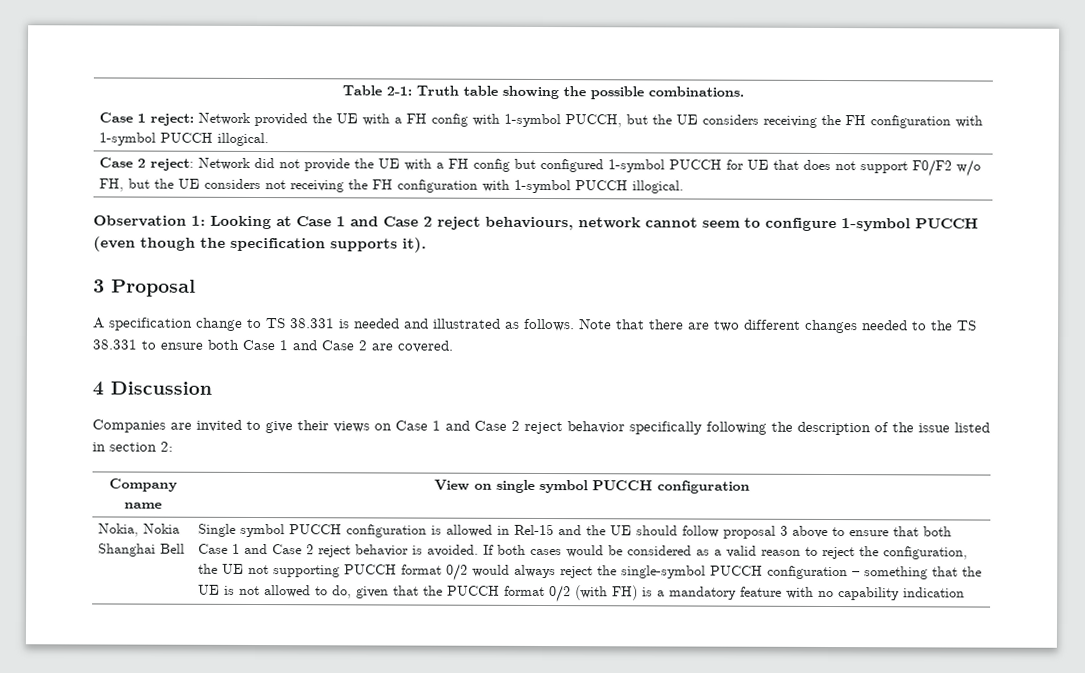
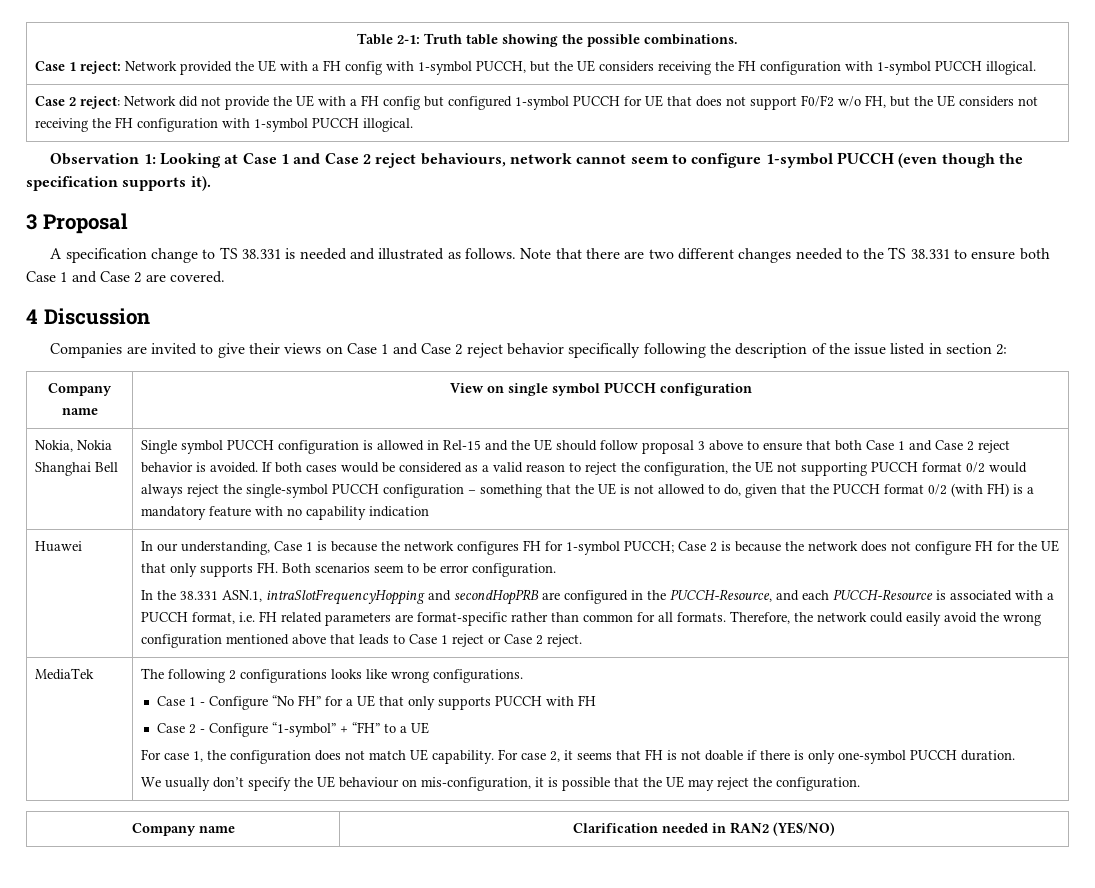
(966, 592) none -> [34,541,82,552] [140,540,1059,555] [140,562,556,577] [140,589,1054,605] [140,611,1041,626] [140,634,582,648] [34,668,94,680] [140,668,523,683] [156,695,596,710] [156,722,429,737] [140,749,1015,764] [140,776,860,791] [131,823,235,836] [573,822,835,836] // Huawei | In our understanding, Case 1 is because the network configures FH for 1-symbol PUCCH; Case 2 is because the network does not configure FH for the UE that only supports FH. Both scenarios seem to be error configuration. // In the 38.331 ASN.1, intraSlotFrequencyHopping and secondHopPRB are configured in the PUCCH-Resource, and each PUCCH-Resource is associated with a PUCCH format, i.e. FH related parameters are format-specific rather than common for all formats. Therefore, the network could easily avoid the wrong configuration mentioned above that leads to Case 1 reject or Case 2 reject. // MediaTek | The following 2 configurations looks like wrong configurations. // Case 1 - Configure “No FH” for a UE that only supports PUCCH with FH // Case 2 - Configure “1-symbol” + “FH” to a UE // For case 1, the configuration does not match UE capability. For case 2, it seems that FH is not doable if there is only one-symbol PUCCH duration. // We usually don’t specify the UE behaviour on mis-configuration, it is possible that the UE may reject the configuration. // Company name | Clarification needed in RAN2 (YES/NO)

